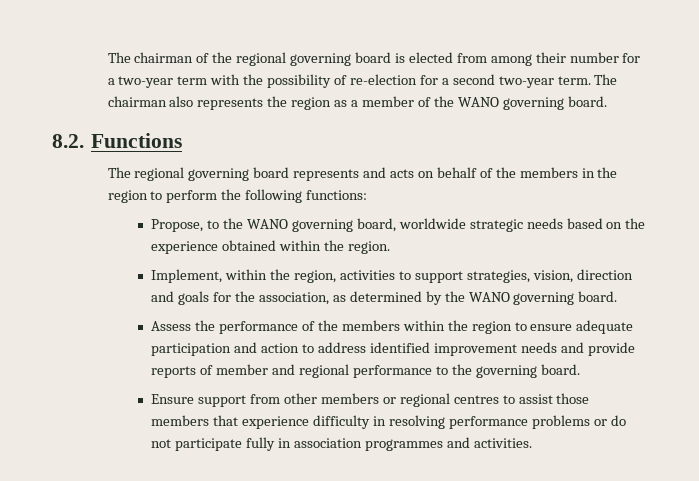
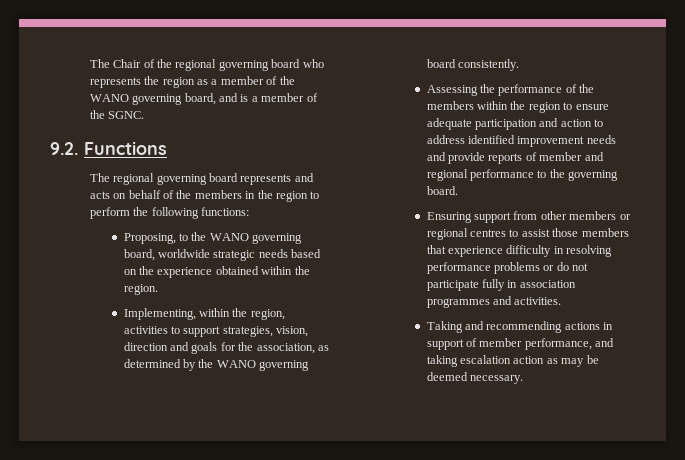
[107,52,194,63] The chairman -> [89,59,142,68] The Chair
[394,52,641,66] [107,74,618,88] [107,96,194,107] is elected from among their number for a two-year term with the possibility of re-election for a second two-year term. The chairman also -> [302,59,324,68] who
[567,96,607,107] [52,134,84,148] board. // 8.2. -> [184,93,318,105] [89,110,145,119] [50,142,78,155] board, and is a member of the SGNC. // 9.2.
[151,219,204,232] Propose, -> [123,233,176,244] Proposing,
[151,269,223,283] Implement, -> [123,308,196,320] Implementing,
[578,291,618,302] [151,321,192,331] board. // Assess -> [426,59,520,71] [426,85,478,96] board consistently. // Assessing
[151,394,195,404] Ensure -> [426,212,472,223] Ensuring
(532, 443) none -> [426,321,614,333] [426,338,615,350] [426,355,599,367] [426,372,524,384] // Taking and recommending actions in support of member performance, and taking escalation action as may be deemed necessary.

